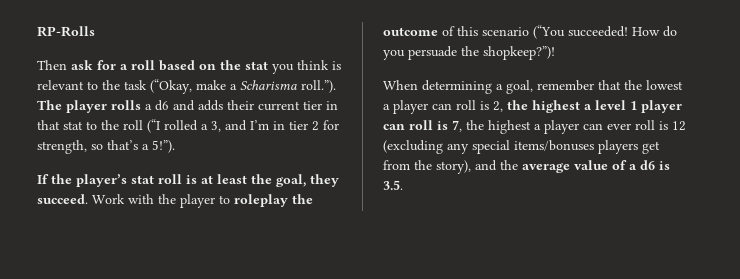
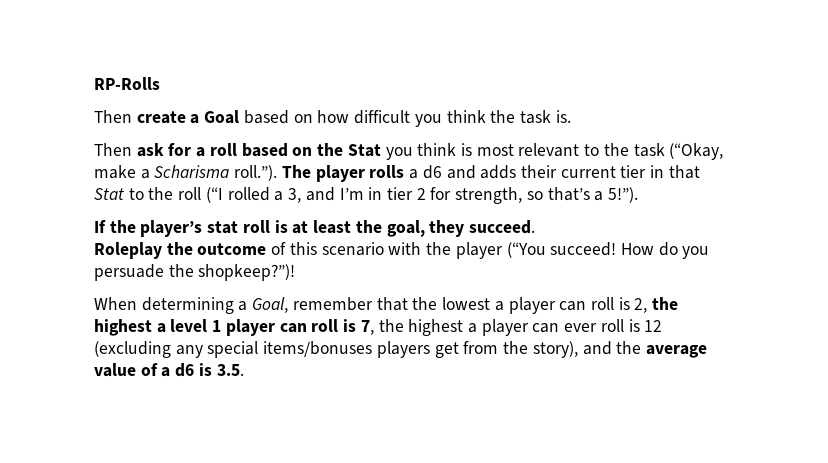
(95, 31) none -> [94,110,571,127] // Then create a Goal based on how difficult you think the task is.
[245,61,268,70] stat -> [347,144,381,157] Stat
(341, 65) none -> [476,144,514,156] most
[63,121,83,130] stat -> [94,188,125,200] Stat
[92,194,288,208] Work with the player to roleplay -> [94,242,162,259] // Roleplay
[533,25,628,39] (“You succeeded! -> [388,242,617,259] with the player (“You succeed!
[506,80,533,94] goal, -> [252,297,289,313] Goal,

